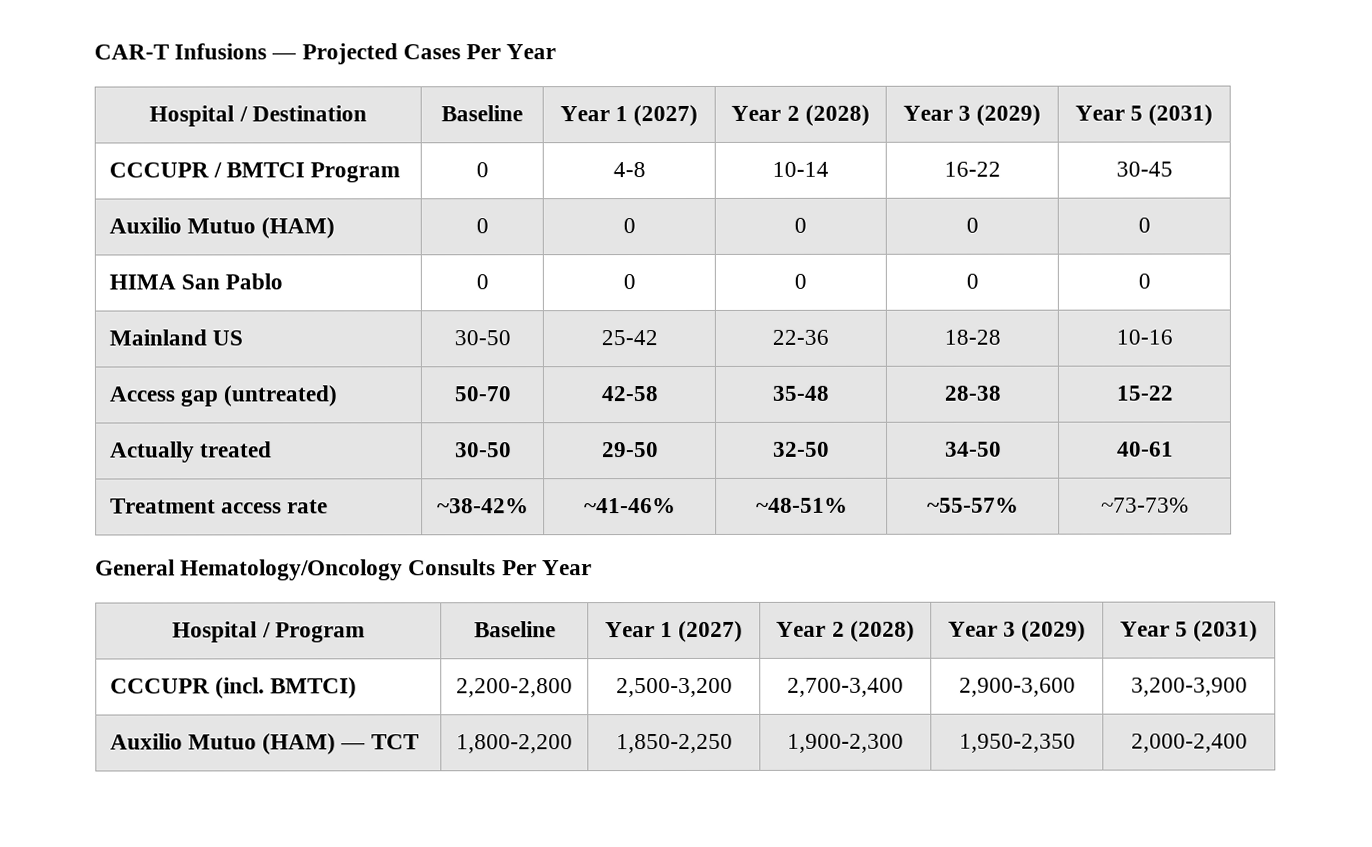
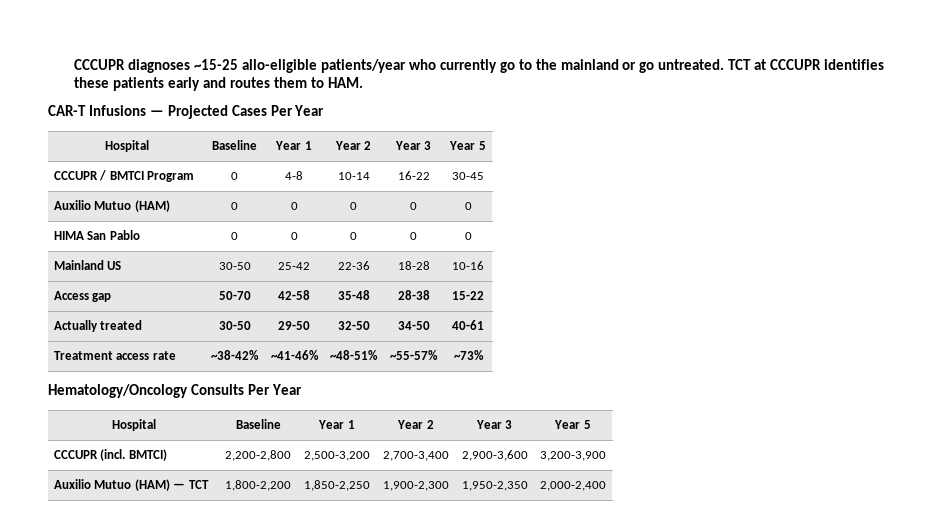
(94, 52) none -> [74,59,884,73] [74,77,363,91] CCCUPR diagnoses ~15-25 allo-eligible patients/year who currently go to the mainland or go untreated. TCT at CCCUPR identifies these patients early and routes them to HAM. //
[238,105,367,122] [441,105,523,122] [559,104,699,127] [731,104,870,126] [902,104,1042,126] [1074,104,1214,126] / Destination | Baseline | Year 1 (2027) | Year 2 (2028) | Year 3 (2029) | Year 5 (2031) -> [212,140,257,150] [275,141,312,150] [334,141,372,150] [394,141,432,150] [449,141,486,150] | Baseline | Year 1 | Year 2 | Year 3 | Year 5
[223,385,338,407] (untreated) -> (112, 297) none
[1101,497,1189,513] [95,559,175,576] ~73-73% // General -> [453,350,484,360] ~73% //
[261,622,365,643] [473,621,556,638] [604,620,744,643] [776,620,915,642] [947,620,1087,642] [1119,620,1259,642] / Program | Baseline | Year 1 (2027) | Year 2 (2028) | Year 3 (2029) | Year 5 (2031) -> [235,419,281,429] [318,420,355,429] [397,420,434,429] [475,420,513,429] [554,420,591,429] | Baseline | Year 1 | Year 2 | Year 3 | Year 5

